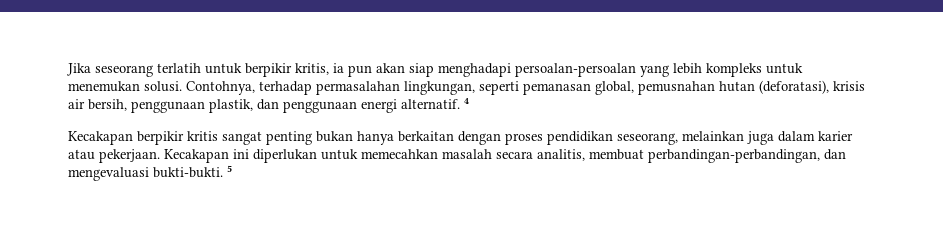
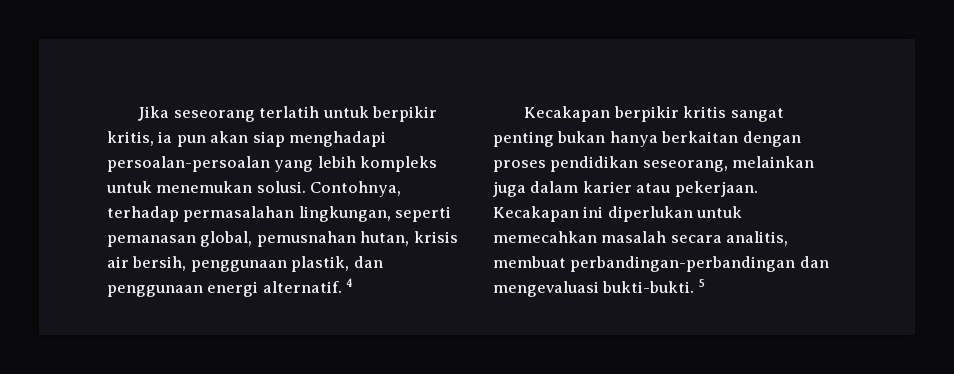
[719,80,829,94] hutan (deforatasi), -> [360,231,410,246] hutan,
[648,149,820,163] perbandingan-perbandingan, -> [570,256,796,272] perbandingan-perbandingan

